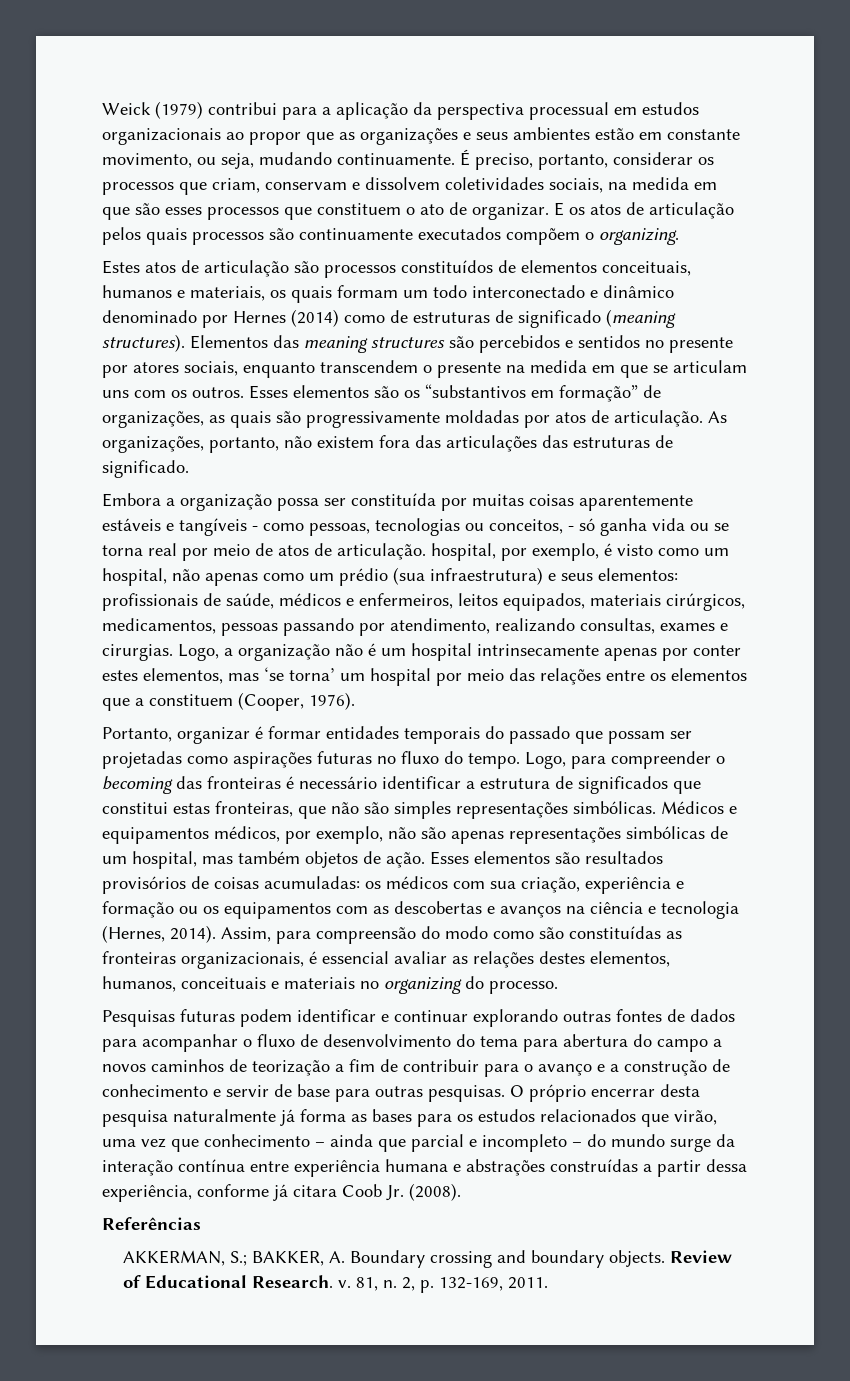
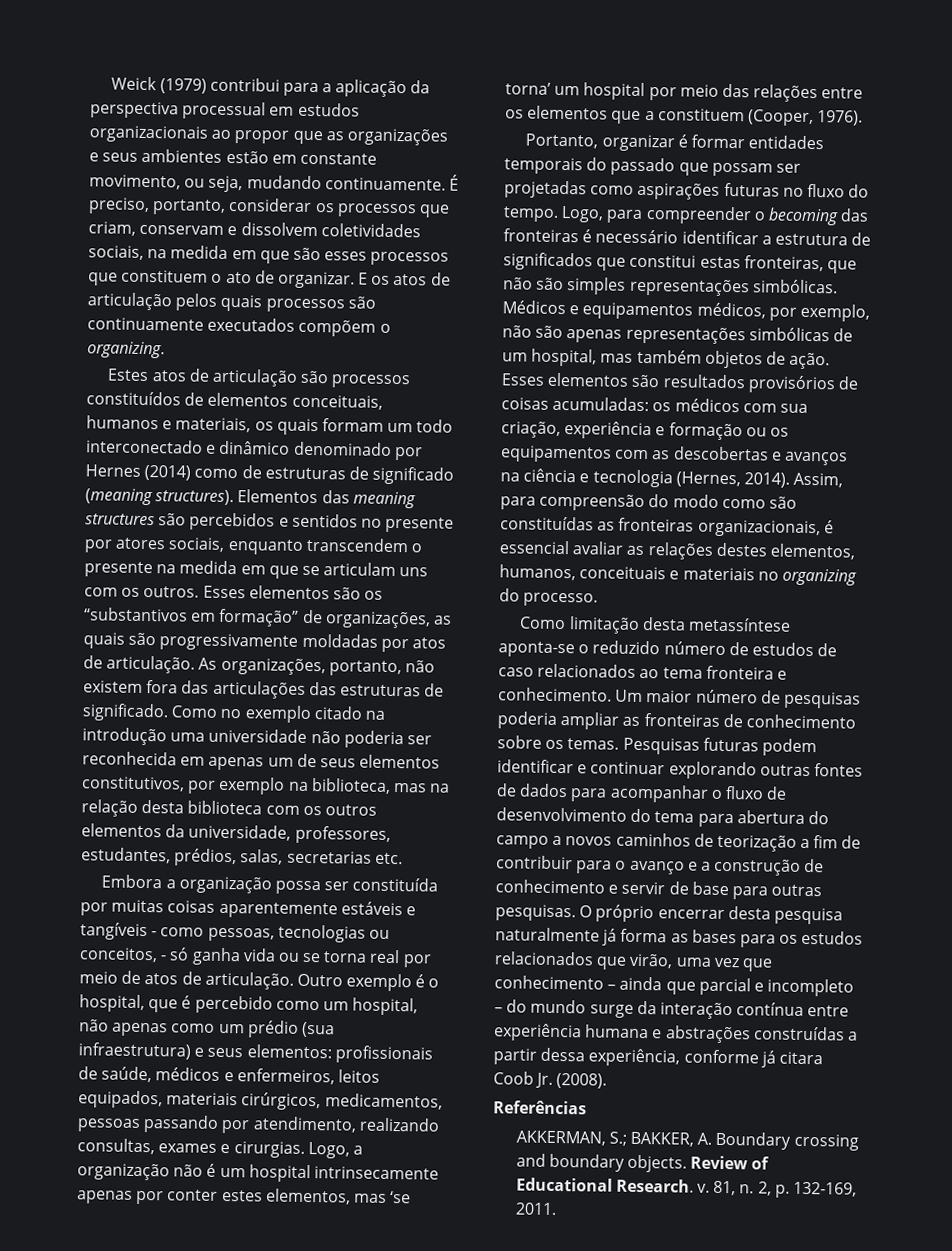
(189, 469) none -> [171,705,385,724] [82,727,432,749] [82,751,441,771] [81,776,451,795] [81,799,377,817] [81,823,391,844] [81,847,403,867] Como no exemplo citado na introdução uma universidade não poderia ser reconhecida em apenas um de seus elementos constitutivos, por exemplo na biblioteca, mas na relação desta biblioteca com os outros elementos da universidade, professores, estudantes, prédios, salas, secretarias etc.
[431,543,653,561] hospital, por exemplo, é visto -> [296,973,440,992] [79,994,273,1014] Outro exemplo é o hospital, que é percebido
(558, 987) none -> [519,616,791,634] [498,640,838,658] [498,663,787,680] [498,687,861,709] [497,711,856,730] [497,735,620,750] Como limitação desta metassíntese aponta-se o reduzido número de estudos de caso relacionados ao tema fronteira e conhecimento. Um maior número de pesquisas poderia ampliar as fronteiras de conhecimento sobre os temas.

